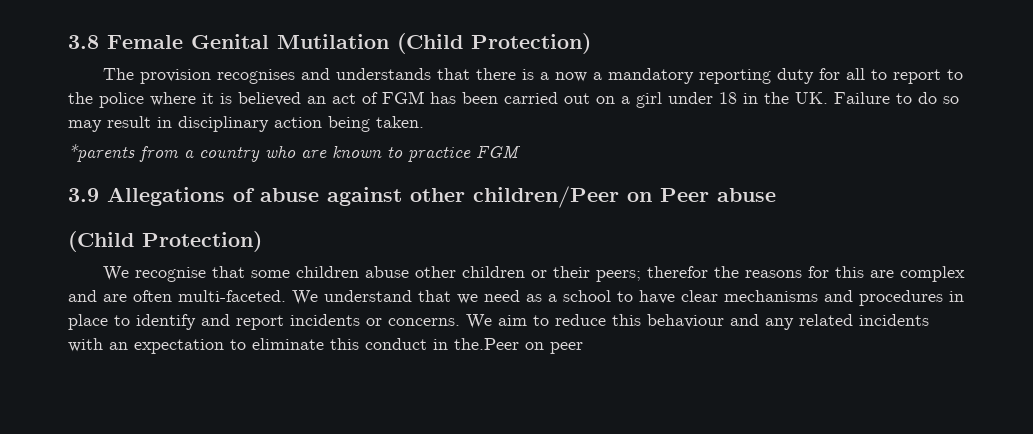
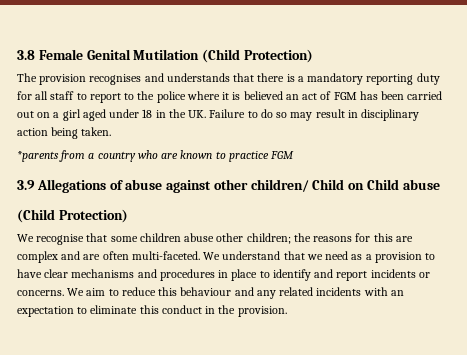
[554,72,602,82] now a -> (304, 79) none
(865, 74) none -> [50,91,75,100] staff
(662, 100) none -> [82,109,106,121] aged
[473,186,709,208] children/Peer on Peer -> [250,179,400,192] children/ Child on Child
[461,266,708,282] children or their peers; therefor -> [246,233,291,244] children;
[563,290,611,302] school -> [374,252,422,263] provision
[454,338,583,354] the.Peer on peer -> [218,305,287,317] the provision.

